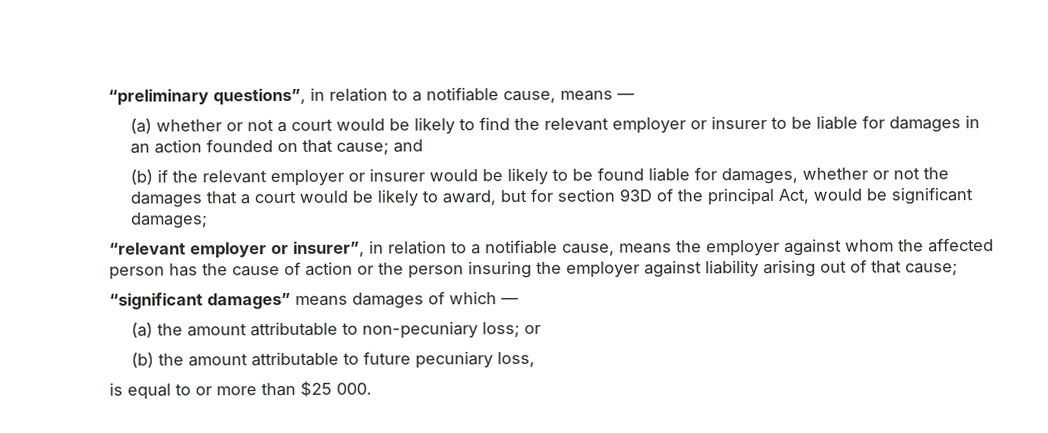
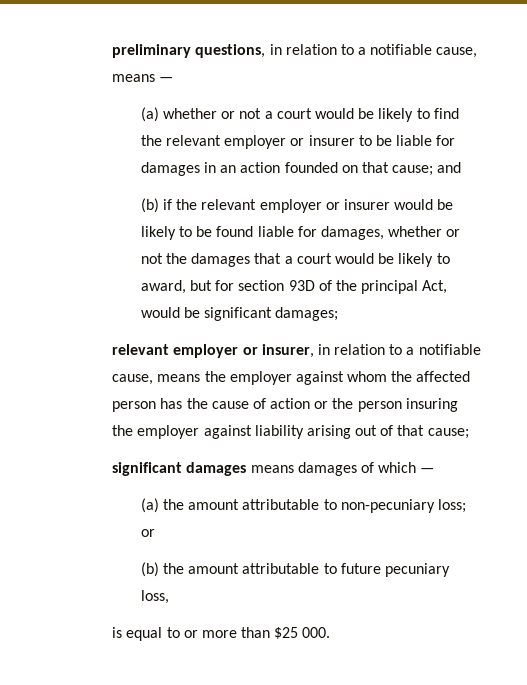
[108,87,307,106] “preliminary questions”, -> [112,44,266,58] preliminary questions,
[109,240,366,259] “relevant employer or insurer”, -> [112,344,314,358] relevant employer or insurer,
[109,292,292,310] “significant damages” -> [112,462,247,476] significant damages

